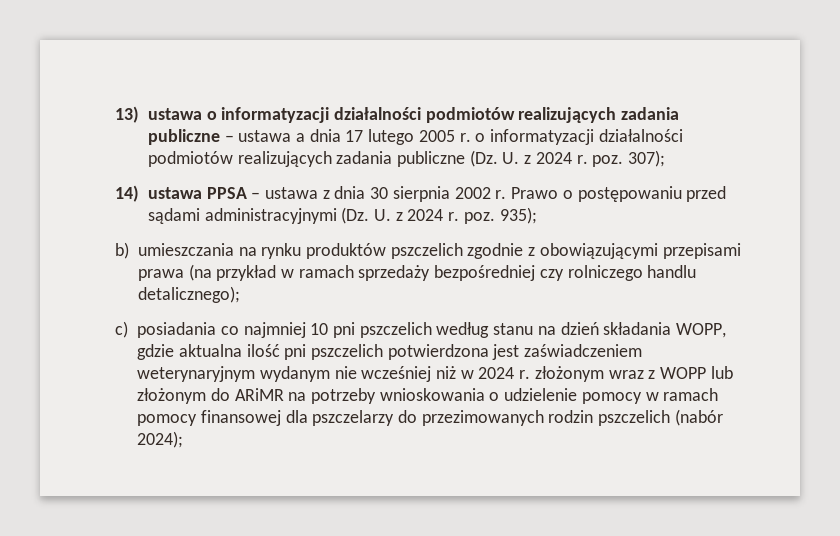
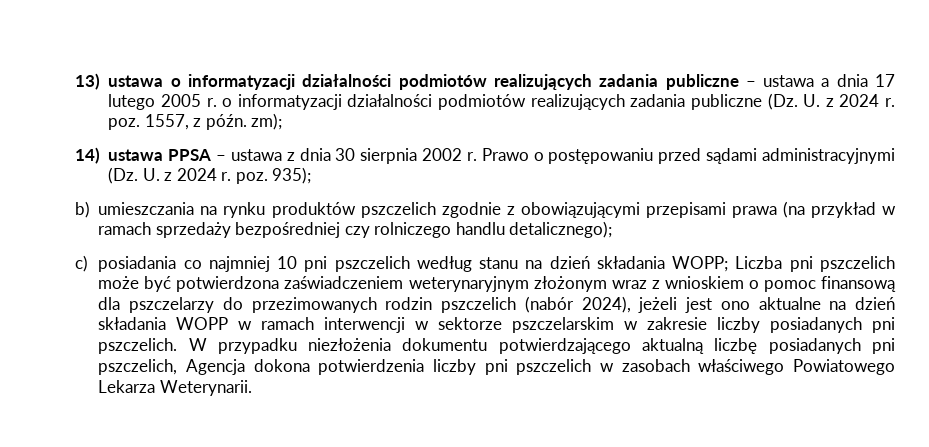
[628,150,666,167] 307); -> [144,113,283,130] 1557, z późn. zm);
[676,323,727,338] [137,344,643,360] [137,366,733,382] [137,388,719,404] [137,410,281,426] WOPP, gdzie aktualna ilość pni pszczelich potwierdzona jest zaświadczeniem weterynaryjnym wydanym nie wcześniej niż w 2024 r. złożonym wraz z WOPP lub złożonym do ARiMR na potrzeby wnioskowania o udzielenie pomocy w ramach pomocy finansowej -> [672,256,896,272] [98,276,896,292] WOPP; Liczba pni pszczelich może być potwierdzona zaświadczeniem weterynaryjnym złożonym wraz z wnioskiem o pomoc finansową
[137,431,184,448] 2024); -> [581,296,895,313] [98,317,895,333] [98,338,895,354] [98,359,895,375] [98,380,252,396] 2024), jeżeli jest ono aktualne na dzień składania WOPP w ramach interwencji w sektorze pszczelarskim w zakresie liczby posiadanych pni pszczelich. W przypadku niezłożenia dokumentu potwierdzającego aktualną liczbę posiadanych pni pszczelich, Agencja dokona potwierdzenia liczby pni pszczelich w zasobach właściwego Powiatowego Lekarza Weterynarii.

